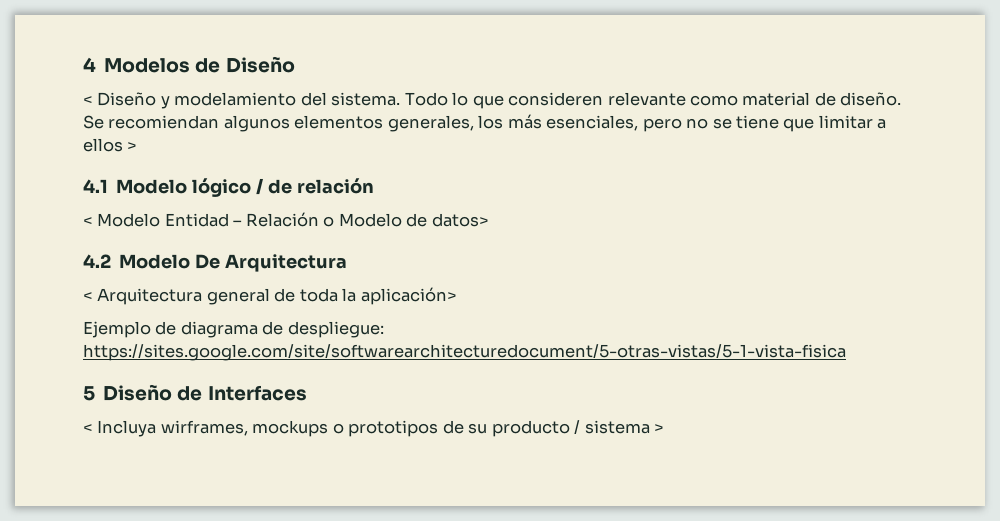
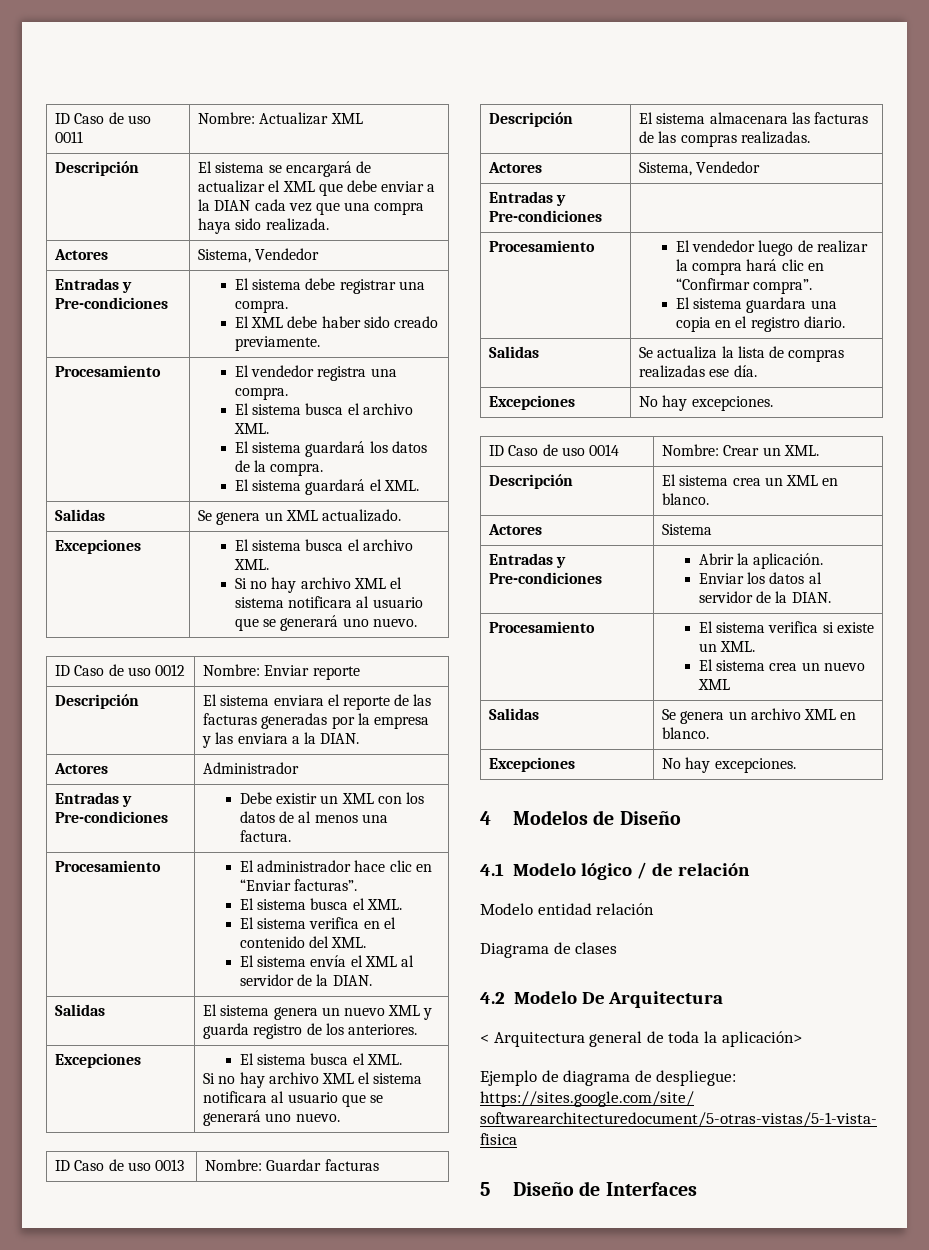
[83,56,295,73] [83,92,902,109] [83,114,887,132] [83,138,138,152] 4 Modelos de Diseño // < Diseño y modelamiento del sistema. Todo lo que consideren relevante como material de diseño. Se recomiendan algunos elementos generales, los más esenciales, pero no se tiene que limitar a ellos > -> [55,112,151,124] [55,131,84,143] [198,112,363,125] [55,161,140,176] [198,161,371,177] [198,180,436,196] [198,199,425,215] [198,218,329,234] [54,249,109,260] [198,248,320,263] [55,278,133,293] [55,297,169,309] [235,278,425,294] [235,300,289,313] [235,316,439,328] [235,336,321,351] [55,365,162,377] [235,365,397,381] [235,387,289,400] [235,403,413,415] [234,423,270,434] [235,441,427,457] [235,460,324,476] [235,479,419,495] [55,509,106,521] [198,509,401,525] [55,539,142,554] [235,539,413,551] [234,559,270,570] [235,577,403,593] [235,596,423,608] [235,615,417,631] [55,664,185,676] [203,664,360,680] [55,694,140,709] [203,694,432,710] [203,713,429,729] [202,732,360,748] [54,763,109,774] [203,762,300,774] [55,792,133,807] [55,811,169,823] [240,792,425,804] [240,811,388,823] [240,830,292,842] [55,860,162,872] [240,860,432,872] [240,879,358,891] [240,898,402,910] [240,917,396,929] [240,936,367,948] [240,955,415,967] [240,974,372,986] [55,1004,106,1016] [203,1004,433,1020] [203,1023,417,1039] [55,1053,142,1068] [240,1053,402,1065] [203,1072,423,1088] [203,1091,383,1107] [203,1110,340,1126] [55,1159,184,1171] [205,1159,379,1171] [489,112,574,127] [639,112,868,124] [639,131,810,147] [488,162,543,173] [639,161,761,176] [489,191,567,206] [489,210,603,222] [489,240,596,252] [676,240,868,256] [676,259,824,275] [676,278,813,294] [676,297,837,313] [676,316,845,332] [489,346,540,358] [639,346,845,362] [639,365,757,378] [489,395,576,410] [639,395,773,411] [489,444,619,456] [662,444,819,456] [489,474,574,489] [662,474,839,486] [662,493,710,505] [488,524,543,535] [662,524,713,535] [489,553,567,568] [489,572,603,584] [699,553,824,569] [699,572,822,584] [699,591,831,603] [489,621,596,633] [699,621,874,633] [699,641,756,652] [699,659,865,671] [698,679,731,690] [489,708,540,720] [662,708,857,724] [662,727,710,739] [489,757,576,772] [662,757,796,773] [480,810,681,825] ID Caso de uso 0011 | Nombre: Actualizar XML // Descripción | El sistema se encargará de actualizar el XML que debe enviar a la DIAN cada vez que una compra haya sido realizada. // Actores | Sistema, Vendedor // Entradas y Pre-condiciones | El sistema debe registrar una compra. // El XML debe haber sido creado previamente. // Procesamiento | El vendedor registra una compra. // El sistema busca el archivo XML. // El sistema guardará los datos de la compra. // El sistema guardará el XML. // Salidas | Se genera un XML actualizado. // Excepciones | El sistema busca el archivo XML. // Si no hay archivo XML el sistema notificara al usuario que se generará uno nuevo. // ID Caso de uso 0012 | Nombre: Enviar reporte // Descripción | El sistema enviara el reporte de las facturas generadas por la empresa y las enviara a la DIAN. // Actores | Administrador // Entradas y Pre-condiciones | Debe existir un XML con los datos de al menos una factura. // Procesamiento | El administrador hace clic en “Enviar facturas”. // El sistema busca el XML. // El sistema verifica en el contenido del XML. // El sistema envía el XML al servidor de la DIAN. // Salidas | El sistema genera un nuevo XML y guarda registro de los anteriores. // Excepciones | El sistema busca el XML. // Si no hay archivo XML el sistema notificara al usuario que se generará uno nuevo. // ID Caso de uso 0013 | Nombre: Guardar facturas // Descripción | El sistema almacenara las facturas de las compras realizadas. // Actores | Sistema, Vendedor // Entradas y Pre-condiciones | // Procesamiento | El vendedor luego de realizar la compra hará clic en “Confirmar compra”. // El sistema guardara una copia en el registro diario. // Salidas | Se actualiza la lista de compras realizadas ese día. // Excepciones | No hay excepciones. // ID Caso de uso 0014 | Nombre: Crear un XML. // Descripción | El sistema crea un XML en blanco. // Actores | Sistema // Entradas y Pre-condiciones | Abrir la aplicación. // Enviar los datos al servidor de la DIAN. // Procesamiento | El sistema verifica si existe un XML. // El sistema crea un nuevo XML // Salidas | Se genera un archivo XML en blanco. // Excepciones | No hay excepciones. // 4 Modelos de Diseño
[83,212,489,227] < Modelo Entidad – Relación o Modelo de datos> -> [480,903,655,915] [480,942,618,958] Modelo entidad relación // Diagrama de clases
[83,420,665,437] // < Incluya wirframes, mockups o prototipos de su producto / sistema > -> (697, 1189) none

